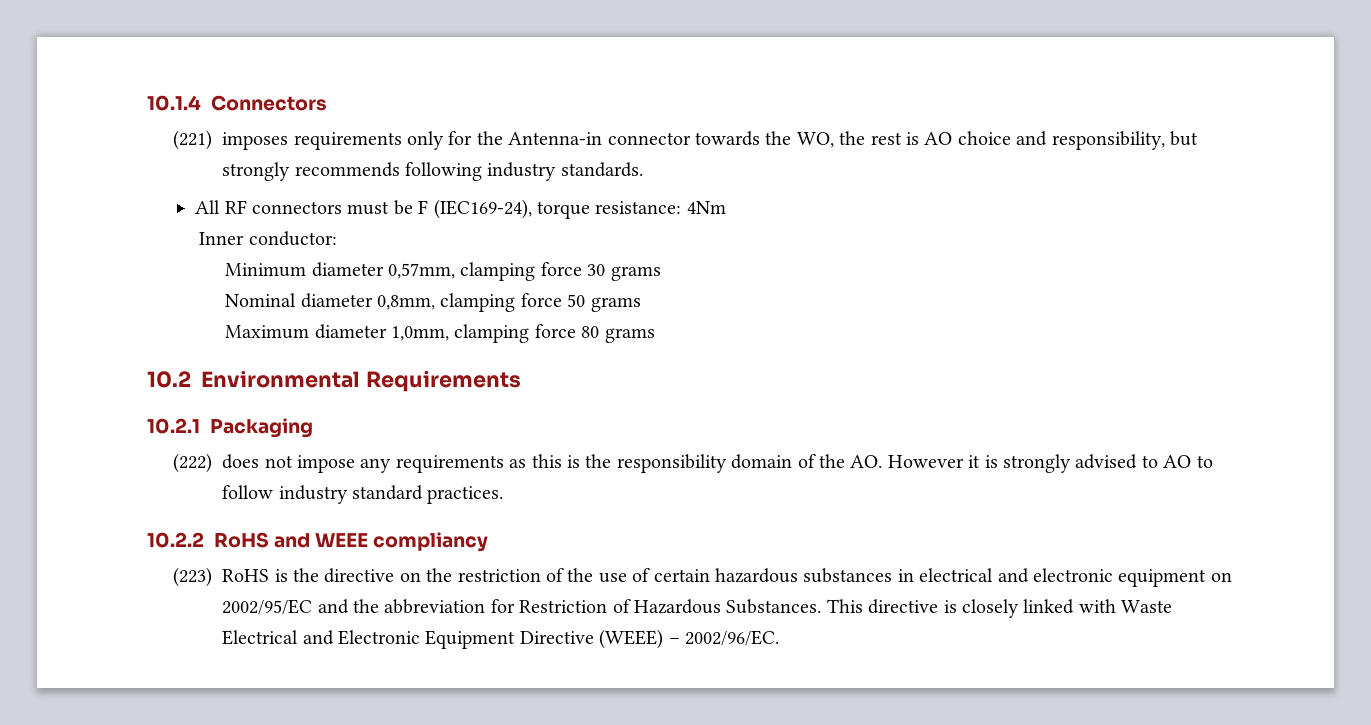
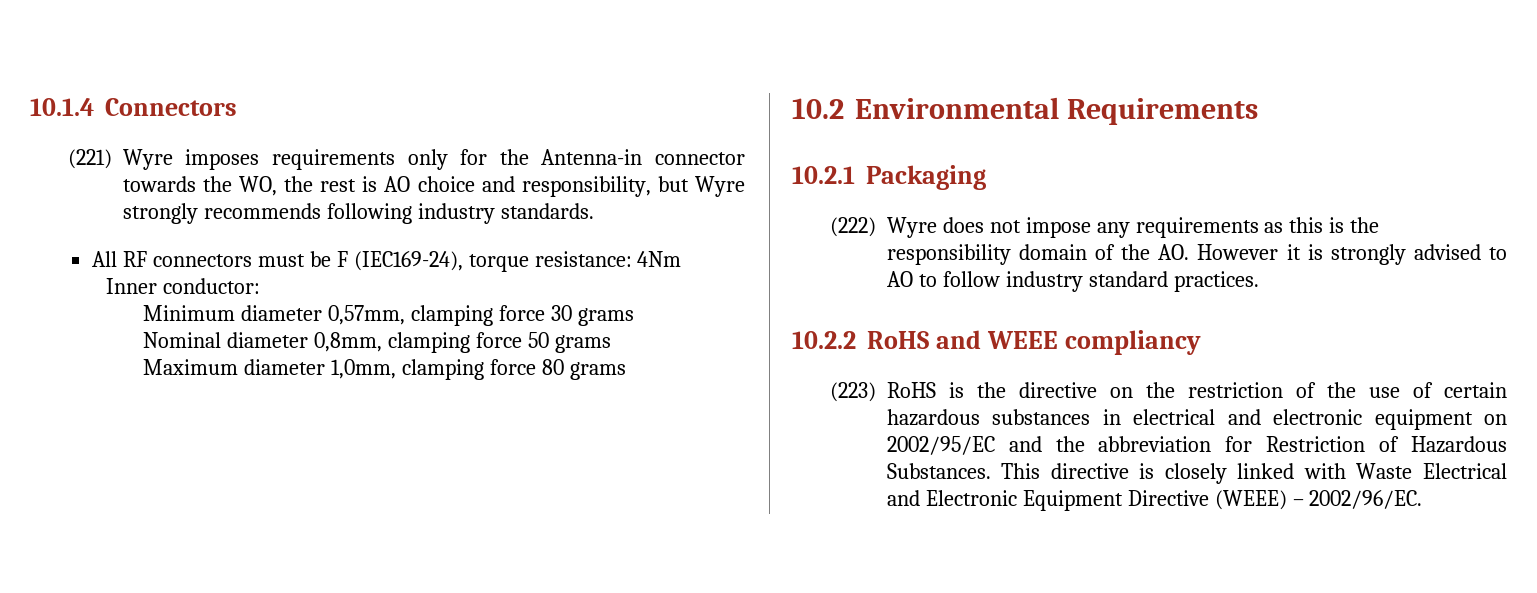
(213, 140) none -> [122,149,173,170] Wyre
(1198, 138) none -> [694,176,745,197] Wyre
(213, 463) none -> [886,217,937,238] Wyre

